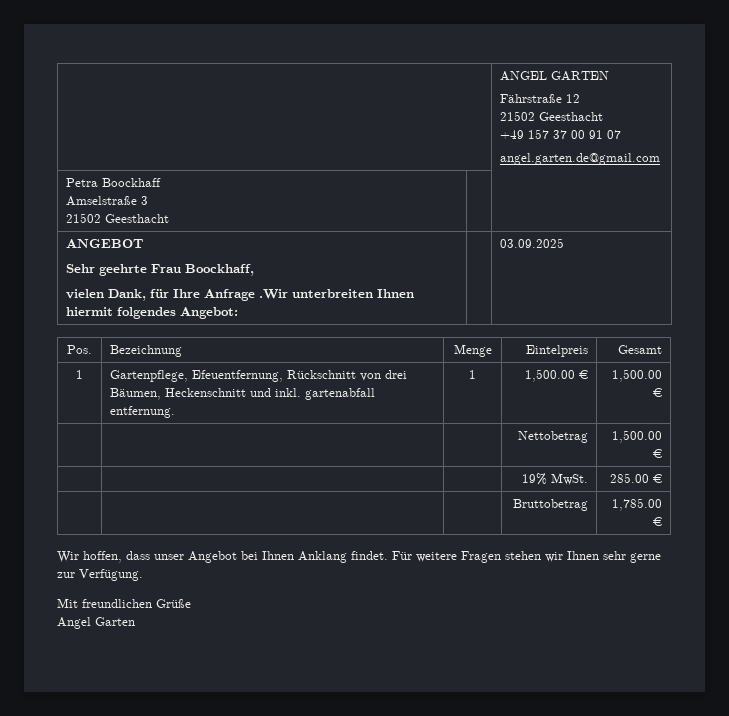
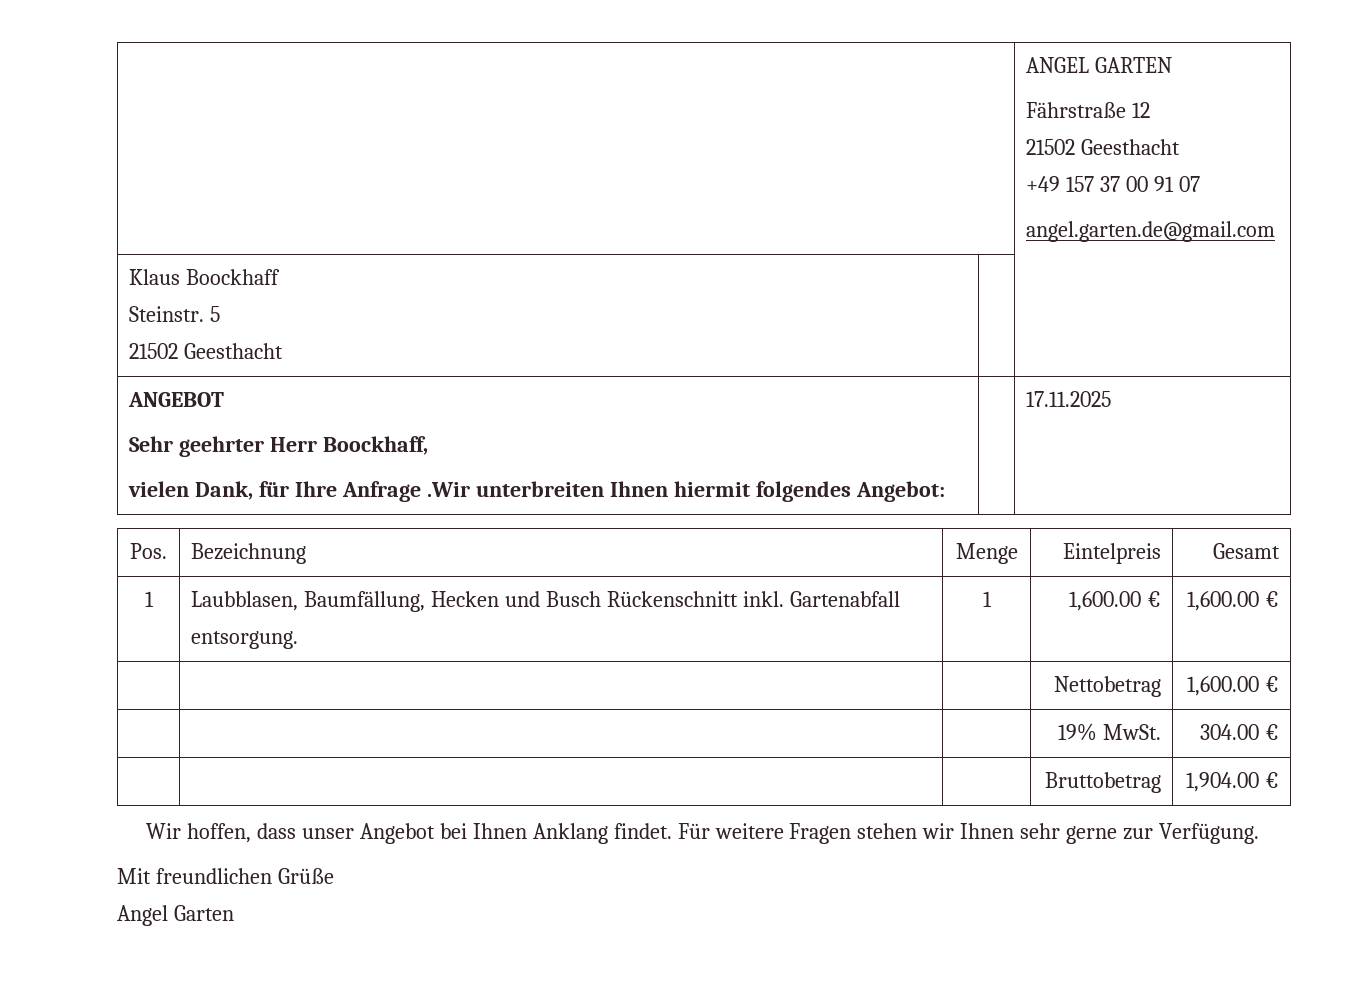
[66,178,99,187] Petra -> [129,269,181,285] Klaus
[66,196,149,206] Amselstraße 3 -> [129,306,221,322] Steinstr. 5
[99,264,182,276] geehrte Frau -> [179,436,318,457] geehrter Herr
[500,238,565,248] 03.09.2025 -> [1026,391,1112,407] 17.11.2025
[110,370,408,382] [110,388,376,400] [110,406,176,418] [469,370,476,379] [524,369,575,382] Gartenpflege, Efeuentfernung, Rückschnitt von drei Bäumen, Heckenschnitt und inkl. gartenabfall entfernung. | 1 | 1,500.00 -> [191,591,901,612] [191,631,299,649] [982,591,992,607] [1068,591,1141,611] Laubblasen, Baumfällung, Hecken und Busch Rückenschnitt inkl. Gartenabfall entsorgung. | 1 | 1,600.00
[611,369,662,382] 1,500.00 -> [1186,591,1259,611] 1,600.00
[611,430,662,443] 1,500.00 -> [1186,676,1259,696] 1,600.00
[609,473,649,483] 285.00 -> [1199,724,1259,740] 304.00
[611,498,662,511] 1,785.00 -> [1185,772,1259,792] 1,904.00

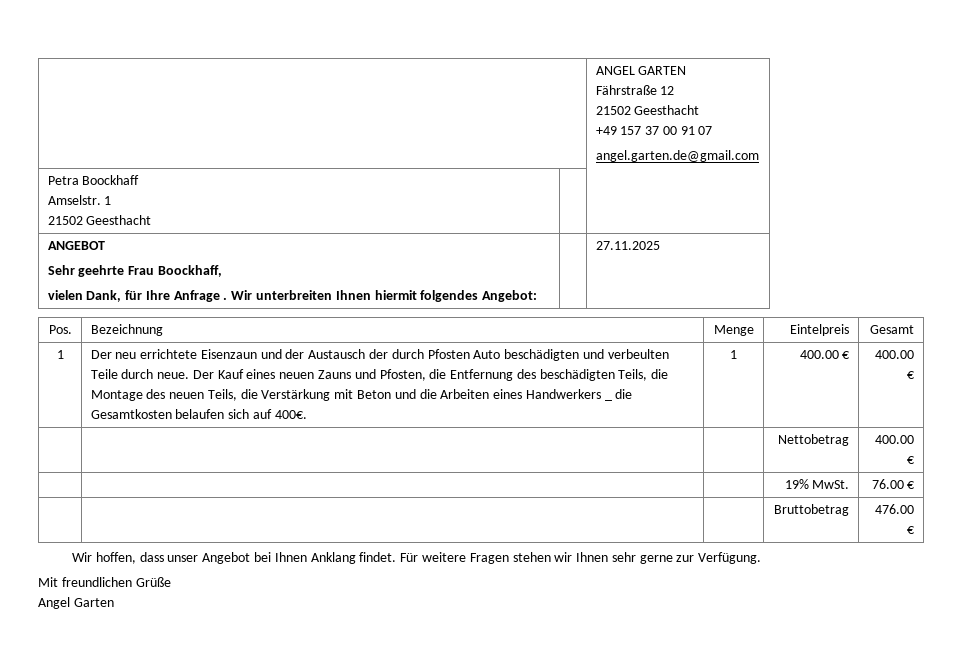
[129,269,181,285] Klaus -> [47,176,79,185] Petra
[129,306,221,322] Steinstr. 5 -> [47,195,112,205] Amselstr. 1
[179,436,318,457] geehrter Herr -> [78,265,155,277] geehrte Frau
[427,482,471,497] .Wir -> [223,290,253,300] . Wir
[1026,391,1112,407] 17.11.2025 -> [595,241,660,250] 27.11.2025
[191,591,901,612] [191,631,299,649] [982,591,992,607] [1068,591,1141,611] Laubblasen, Baumfällung, Hecken und Busch Rückenschnitt inkl. Gartenabfall entsorgung. | 1 | 1,600.00 -> [90,349,669,361] [90,369,669,381] [90,389,601,401] [604,399,612,401] [615,389,633,399] [90,409,307,419] [730,350,737,359] [799,350,839,359] Der neu errichtete Eisenzaun und der Austausch der durch Pfosten Auto beschädigten und verbeulten Teile durch neue. Der Kauf eines neuen Zauns und Pfosten, die Entfernung des beschädigten Teils, die Montage des neuen Teils, die Verstärkung mit Beton und die Arbeiten eines Handwerkers _ die Gesamtkosten belaufen sich auf 400€. | 1 | 400.00
[1186,591,1259,611] 1,600.00 -> [875,350,915,359] 400.00
[1186,676,1259,696] 1,600.00 -> [875,435,915,444] 400.00
[1199,724,1259,740] 304.00 -> [871,479,904,489] 76.00
[1185,772,1259,792] 1,904.00 -> [875,504,915,514] 476.00

